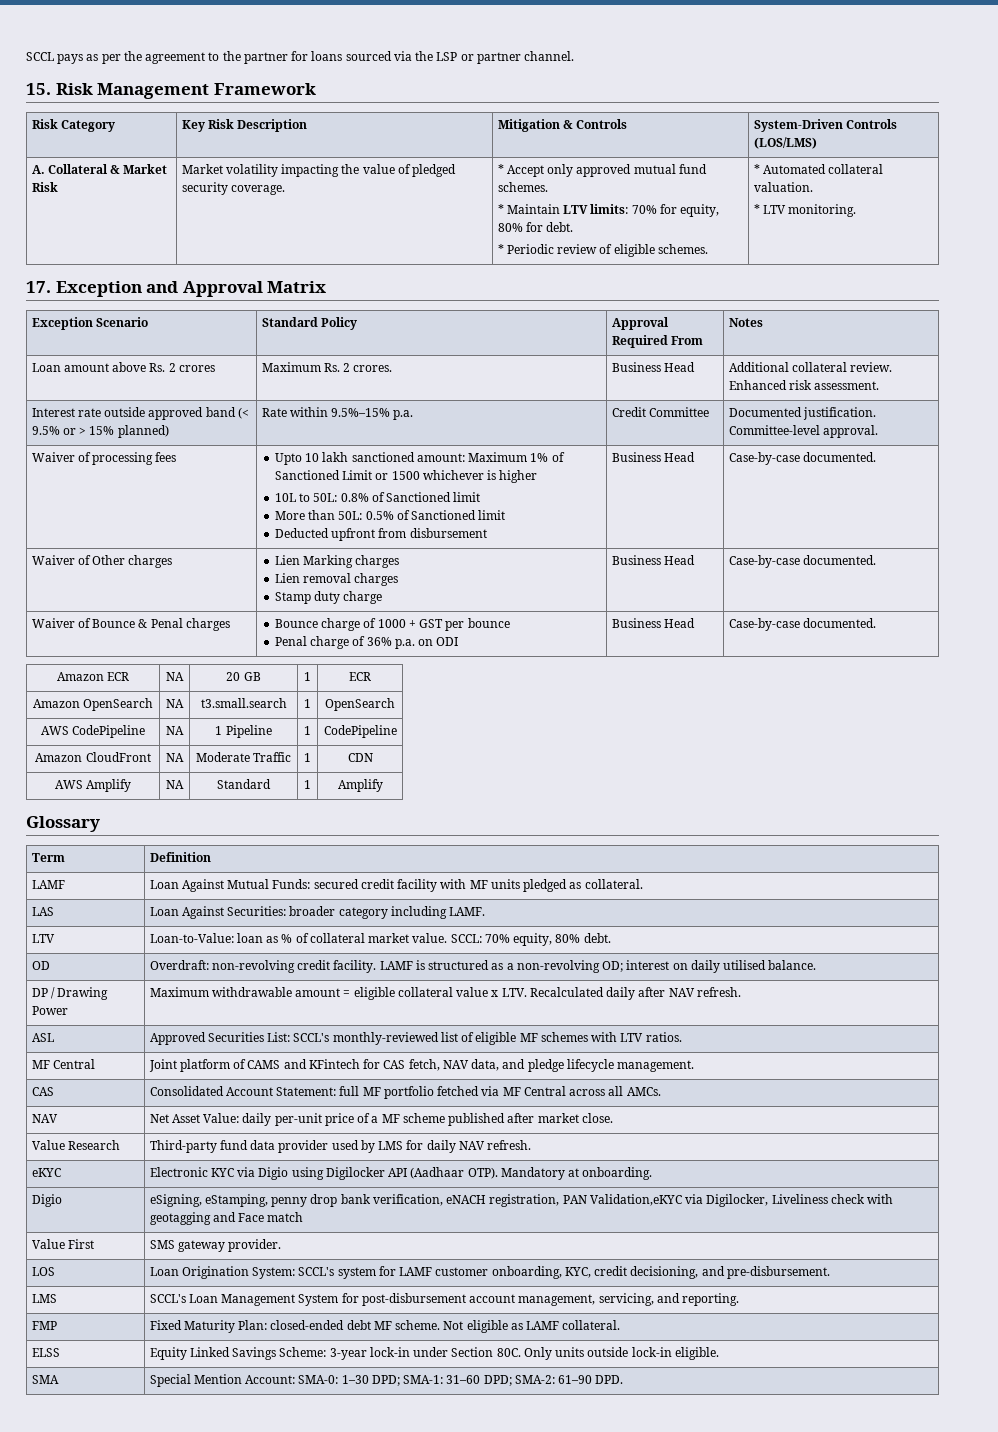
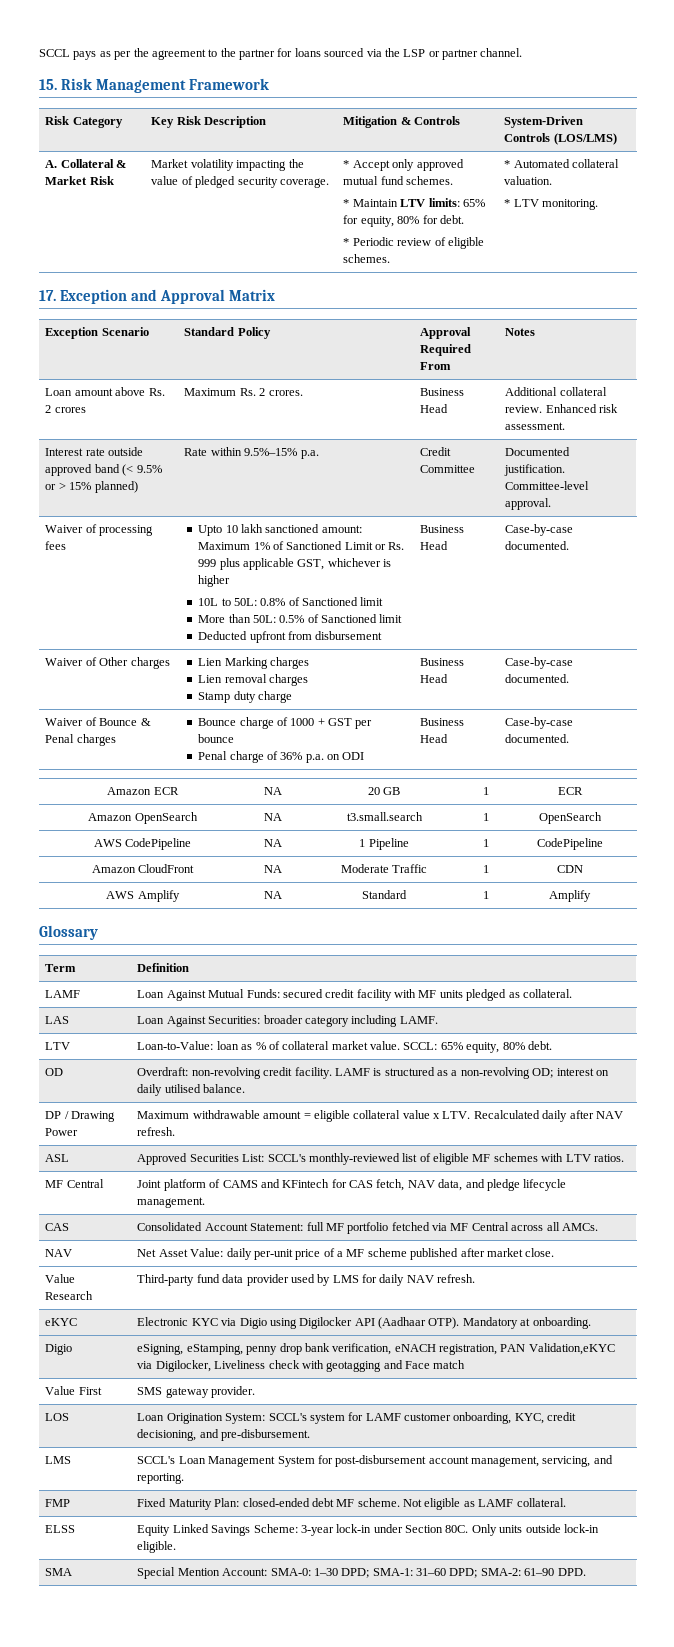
[631,205,657,214] 70% -> [462,199,485,207] 65%
[391,471,420,480] 1500 -> [388,542,405,550] [198,558,325,570] Rs. 999 plus applicable GST,
[484,934,510,943] 70% -> [440,1042,463,1050] 65%

